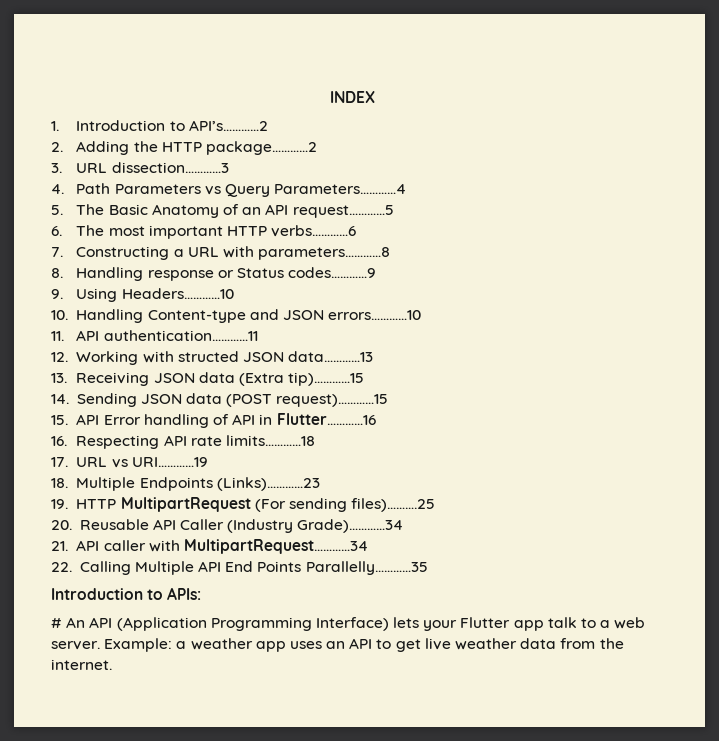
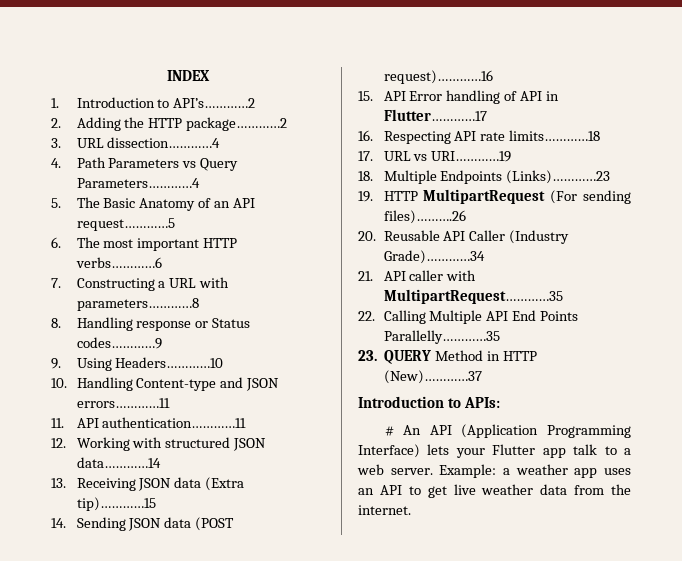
[111,162,229,173] dissection…………3 -> [107,137,221,148] dissection…………4
[328,310,422,320] errors…………10 -> [76,398,170,408] errors…………11
[177,351,374,362] structed JSON data…………13 -> [165,437,267,451] [76,457,161,468] structured JSON data…………14
[276,394,389,407] request)…………15 -> [383,70,493,84] request)…………16
[276,413,376,425] Flutter…………16 -> [383,109,487,121] Flutter…………17
[351,498,436,512] files)……….25 -> [383,210,466,224] files)……….26
[183,539,368,554] MultipartRequest…………34 -> [383,289,563,304] MultipartRequest…………35
(428, 568) none -> [358,350,537,364] [384,370,483,384] // 23. QUERY Method in HTTP (New)…………37

